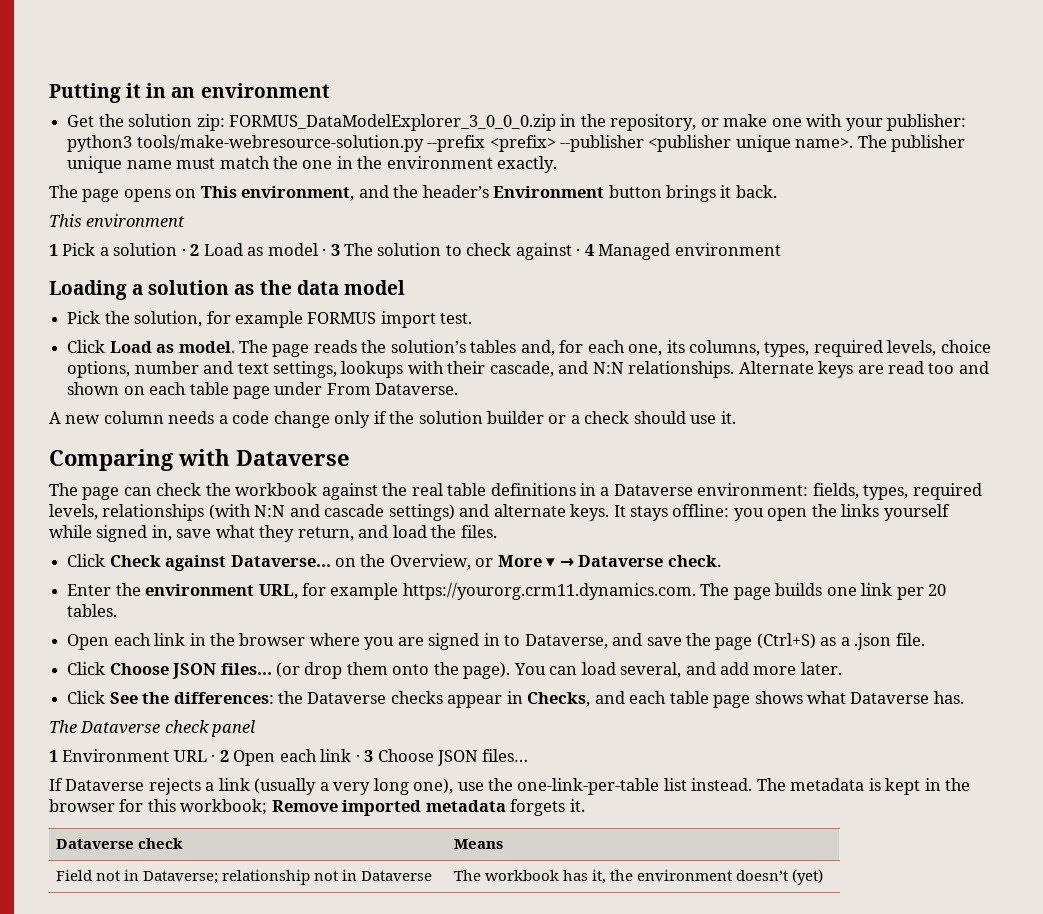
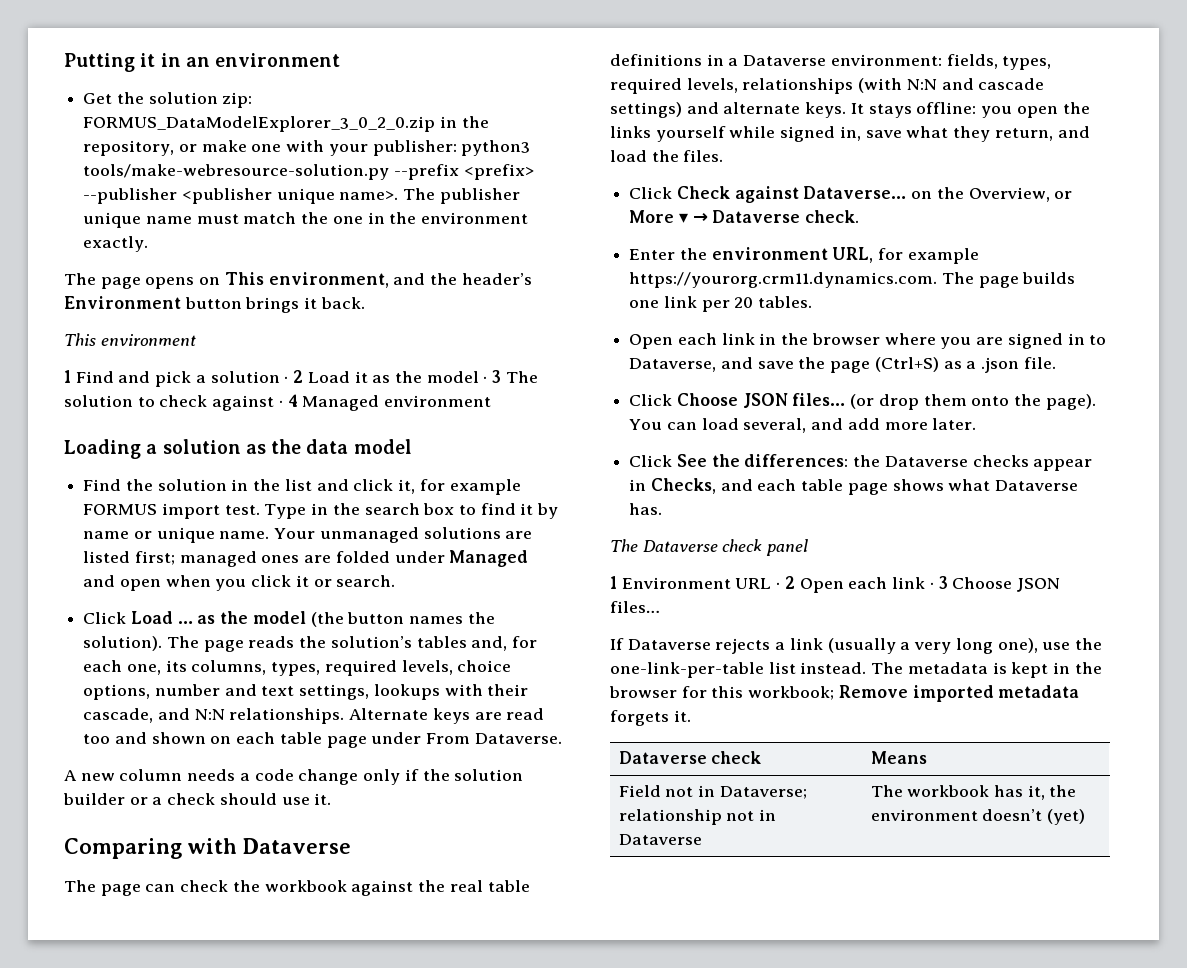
[228,114,556,131] FORMUS_DataModelExplorer_3_0_0_0.zip -> [83,116,436,132] FORMUS_DataModelExplorer_3_0_2_0.zip
[62,243,96,256] Pick -> [75,371,192,387] Find and pick
[247,247,264,256] as -> [354,371,422,383] it as the
[67,311,203,327] Pick the solution, -> [83,479,416,494] Find the solution in the list and click it,
[67,340,235,353] // Click Load as model. -> [264,503,559,519] [83,527,533,543] [83,550,529,567] [83,575,396,591] [83,611,495,627] [83,636,163,651] Type in the search box to find it by name or unique name. Your unmanaged solutions are listed first; managed ones are folded under Managed and open when you click it or search. // Click Load … as the model (the button names the solution).

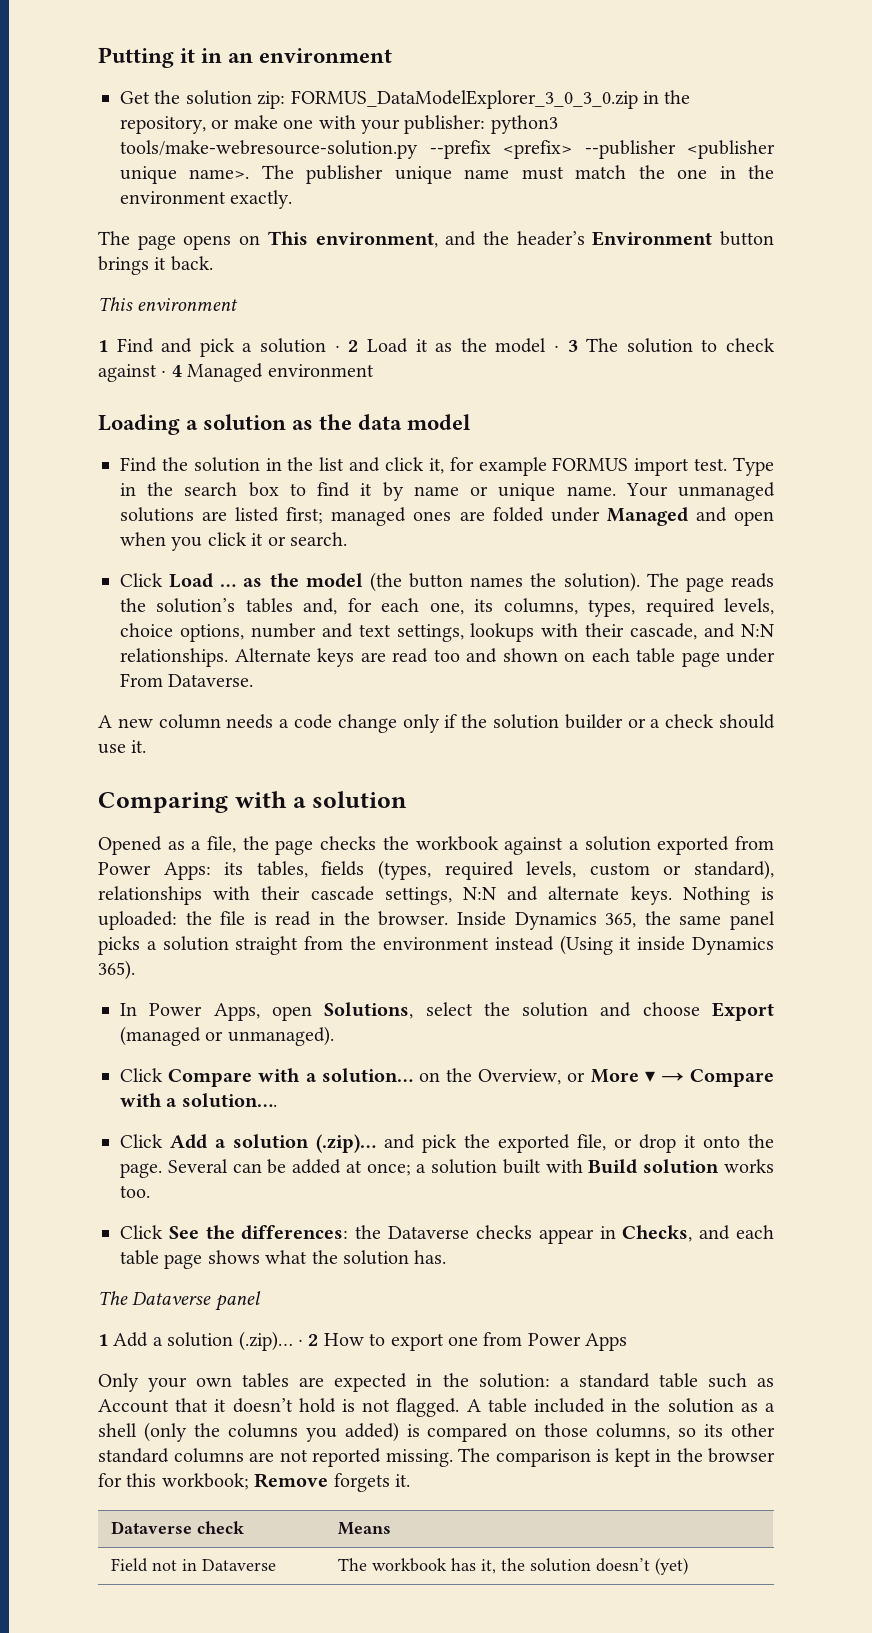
[83,116,436,132] FORMUS_DataModelExplorer_3_0_2_0.zip -> [290,90,638,109] FORMUS_DataModelExplorer_3_0_3_0.zip
[243,838,351,854] [64,880,530,896] [610,54,1052,70] [610,78,1045,94] [610,102,1090,118] [610,126,1090,142] [610,150,724,162] [629,186,907,203] Dataverse // The page can check the workbook against the real table definitions in a Dataverse environment: fields, types, required levels, relationships (with N:N and cascade settings) and alternate keys. It stays offline: you open the links yourself while signed in, save what they return, and load the files. // Click Check against Dataverse… -> [292,791,408,808] [98,836,774,855] [98,860,775,880] [98,886,774,905] [98,911,776,930] [98,935,775,955] [98,960,135,980] [120,1002,774,1021] [120,1026,334,1046] [120,1068,413,1087] a solution // Opened as a file, the page checks the workbook against a solution exported from Power Apps: its tables, fields (types, required levels, custom or standard), relationships with their cascade settings, N:N and alternate keys. Nothing is uploaded: the file is read in the browser. Inside Dynamics 365, the same panel picks a solution straight from the environment instead (Using it inside Dynamics 365). // In Power Apps, open Solutions, select the solution and choose Export (managed or unmanaged). // Click Compare with a solution…
[712,210,860,223] [629,247,979,264] [629,272,1076,288] [629,296,813,312] [629,333,1107,349] [629,357,1056,373] [629,393,1096,410] [629,418,977,433] Dataverse check. // Enter the environment URL, for example https://yourorg.crm11.dynamics.com. The page builds one link per 20 tables. // Open each link in the browser where you are signed in to Dataverse, and save the page (Ctrl+S) as a .json file. // Click Choose JSON files… (or drop them onto the page). You can load several, and add more later. -> [689,1069,774,1087] [120,1093,277,1108] [120,1134,774,1153] [120,1159,774,1178] [120,1185,150,1198] Compare with a solution…. // Click Add a solution (.zip)… and pick the exported file, or drop it onto the page. Several can be added at once; a solution built with Build solution works too.
[995,480,1079,491] Dataverse -> [311,1250,409,1265] the solution
[722,539,763,552] check -> (212, 1298) none
[621,576,1060,593] [610,601,660,613] [610,638,1102,654] [610,662,988,678] Environment URL · 2 Open each link · 3 Choose JSON files… // If Dataverse rejects a link (usually a very long one), use the one-link-per-table list instead. The metadata -> [113,1331,628,1351] [98,1373,775,1392] [98,1398,776,1417] [98,1422,775,1442] [98,1448,591,1467] Add a solution (.zip)… · 2 How to export one from Power Apps // Only your own tables are expected in the solution: a standard table such as Account that it doesn’t hold is not flagged. A table included in the solution as a shell (only the columns you added) is compared on those columns, so its other standard columns are not reported missing. The comparison
[912,685,1080,702] imported metadata -> (329, 1480) none
[719,786,807,799] [618,809,777,825] Dataverse; relationship not in -> (198, 1565) none
[870,809,978,821] environment -> [530,1558,592,1572] solution

